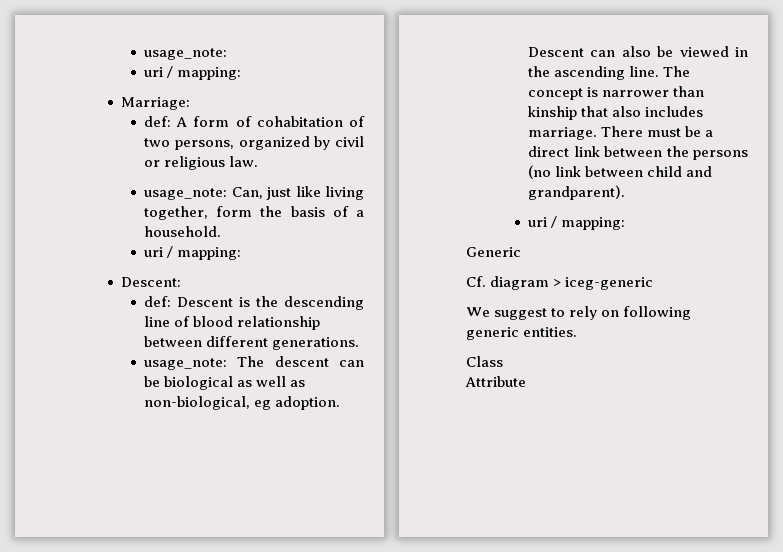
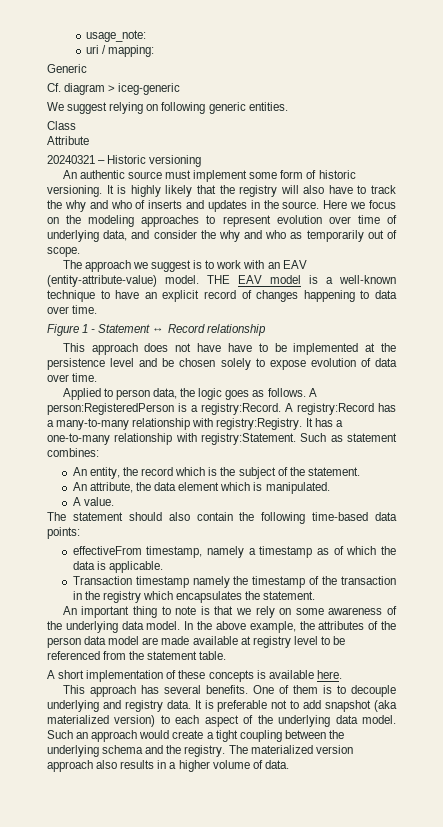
[121,97,191,110] [144,116,365,127] [144,136,364,150] [144,156,259,170] [144,186,364,200] [144,206,364,220] [144,226,222,237] [144,246,242,260] [121,277,182,287] [144,296,364,310] [144,316,321,330] [144,336,360,350] [144,356,364,370] [144,376,306,390] [144,396,341,410] [528,46,748,57] [528,66,691,80] [528,86,705,100] [528,106,704,120] [528,126,714,140] [528,146,748,160] [528,165,713,179] [528,185,626,200] [528,216,626,230] // Marriage: // def: A form of cohabitation of two persons, organized by civil or religious law. // usage_note: Can, just like living together, form the basis of a household. // uri / mapping: // Descent: // def: Descent is the descending line of blood relationship between different generations. // usage_note: The descent can be biological as well as non-biological, eg adoption. Descent can also be viewed in the ascending line. The concept is narrower than kinship that also includes marriage. There must be a direct link between the persons (no link between child and grandparent). // uri / mapping: -> (155, 51) none
[551,306,598,320] to rely -> [109,102,144,114] relying
(526, 381) none -> [47,155,202,167] [62,170,356,182] [47,185,396,197] [47,200,397,212] [47,215,397,227] [47,230,398,242] [47,247,80,257] [62,260,307,272] [47,275,396,287] [47,290,397,302] [47,305,98,314] [47,324,266,336] [62,343,396,355] [47,358,397,370] [47,373,98,382] [62,388,317,400] [47,403,396,415] [47,418,343,430] [47,433,397,445] [47,448,99,457] [72,467,360,479] [72,482,330,494] [72,497,114,506] [47,512,397,524] [47,527,80,539] [72,546,397,558] [72,561,164,573] [72,576,397,588] [72,591,316,603] [62,606,397,618] [47,621,396,633] [47,636,346,648] [47,651,227,660] [47,670,342,682] [62,685,396,697] [47,700,398,712] [47,715,397,727] [47,730,344,742] [47,745,353,757] [47,760,289,772] // 20240321 – Historic versioning // An authentic source must implement some form of historic versioning. It is highly likely that the registry will also have to track the why and who of inserts and updates in the source. Here we focus on the modeling approaches to represent evolution over time of underlying data, and consider the why and who as temporarily out of scope. // The approach we suggest is to work with an EAV (entity-attribute-value) model. THE EAV model is a well-known technique to have an explicit record of changes happening to data over time. // Figure 1 - Statement ↔ Record relationship // This approach does not have have to be implemented at the persistence level and be chosen solely to expose evolution of data over time. // Applied to person data, the logic goes as follows. A person:RegisteredPerson is a registry:Record. A registry:Record has a many-to-many relationship with registry:Registry. It has a one-to-many relationship with registry:Statement. Such as statement combines: // An entity, the record which is the subject of the statement. // An attribute, the data element which is manipulated. // A value. // The statement should also contain the following time-based data points: // effectiveFrom timestamp, namely a timestamp as of which the data is applicable. // Transaction timestamp namely the timestamp of the transaction in the registry which encapsulates the statement. // An important thing to note is that we rely on some awareness of the underlying data model. In the above example, the attributes of the person data model are made available at registry level to be referenced from the statement table. // A short implementation of these concepts is available here. // This approach has several benefits. One of them is to decouple underlying and registry data. It is preferable not to add snapshot (aka materialized version) to each aspect of the underlying data model. Such an approach would create a tight coupling between the underlying schema and the registry. The materialized version approach also results in a higher volume of data.

